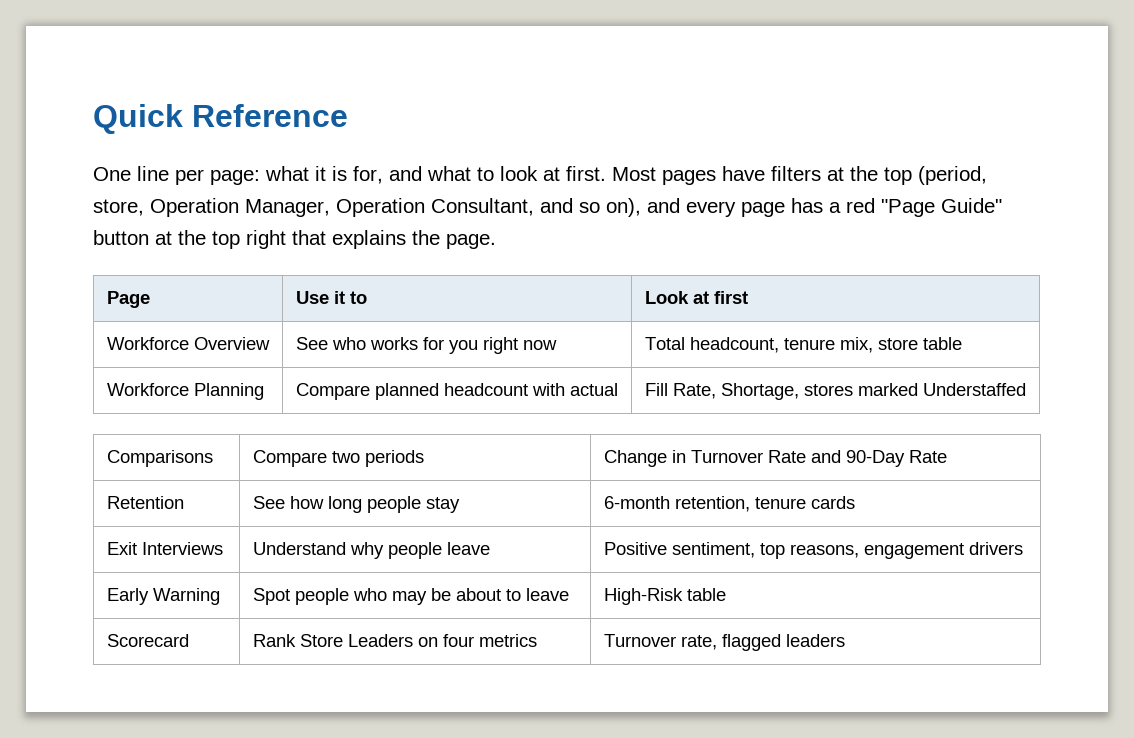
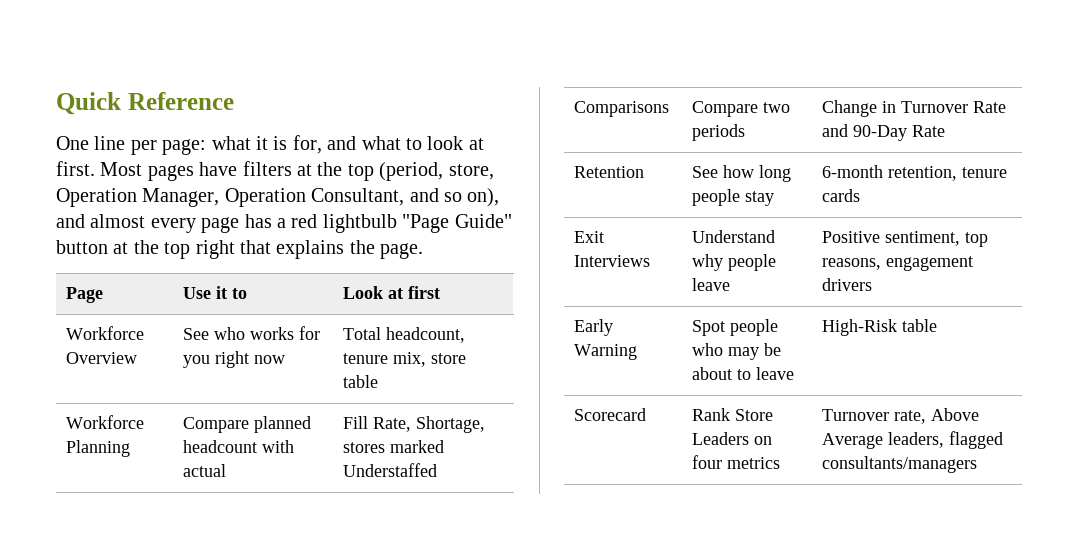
(680, 205) none -> [90,214,146,228] almost
(875, 205) none -> [322,214,397,233] lightbulb
[721,634,845,651] flagged leaders -> [931,408,980,421] [822,431,1004,449] [822,456,978,473] Above Average leaders, flagged consultants/managers

